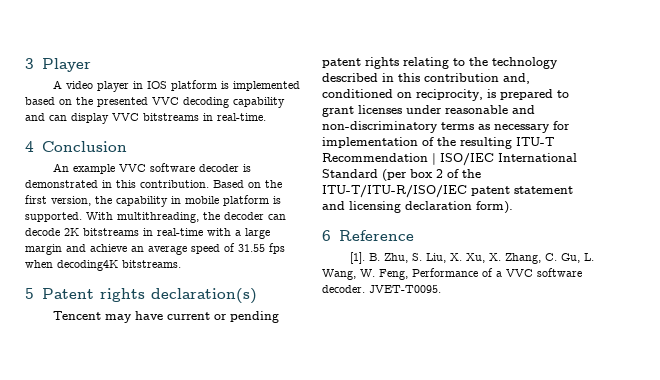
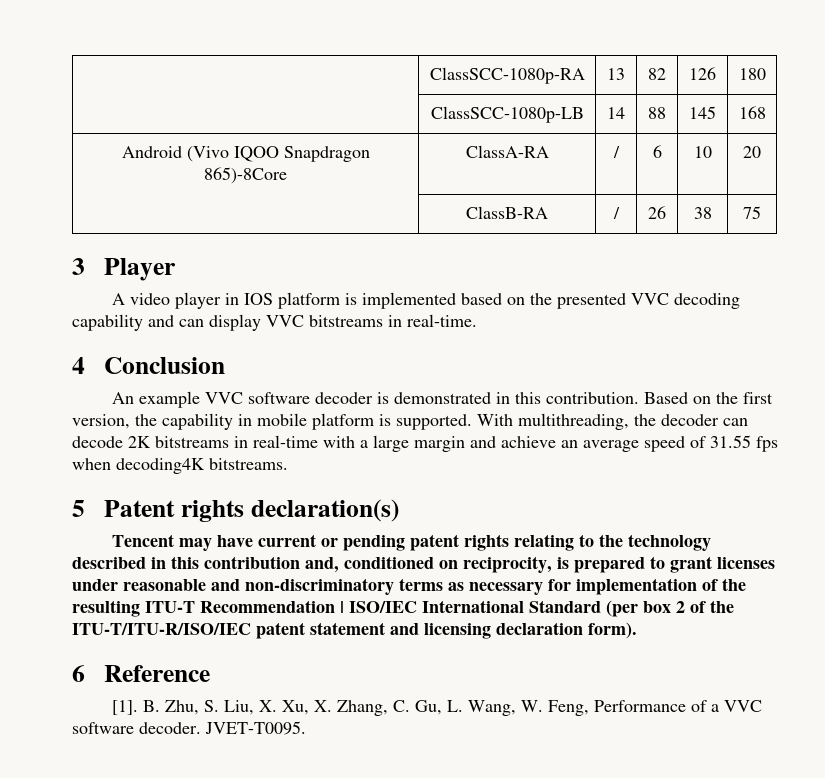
(25, 63) none -> [429,67,585,84] [607,68,625,80] [648,68,666,80] [689,67,716,80] [738,68,766,80] [430,106,584,123] [607,107,625,119] [648,107,666,119] [689,106,716,119] [738,106,766,119] [121,146,370,162] [204,167,287,184] [465,145,549,158] [612,146,620,158] [652,145,662,158] [693,146,712,158] [743,146,761,158] [465,206,548,219] [612,207,620,219] [648,206,666,219] [693,207,712,219] [743,206,761,219] | ClassSCC-1080p-RA | 13 | 82 | 126 | 180 // | ClassSCC-1080p-LB | 14 | 88 | 145 | 168 // Android (Vivo IQOO Snapdragon 865)-8Core | ClassA-RA | / | 6 | 10 | 20 // | ClassB-RA | / | 26 | 38 | 75 //

